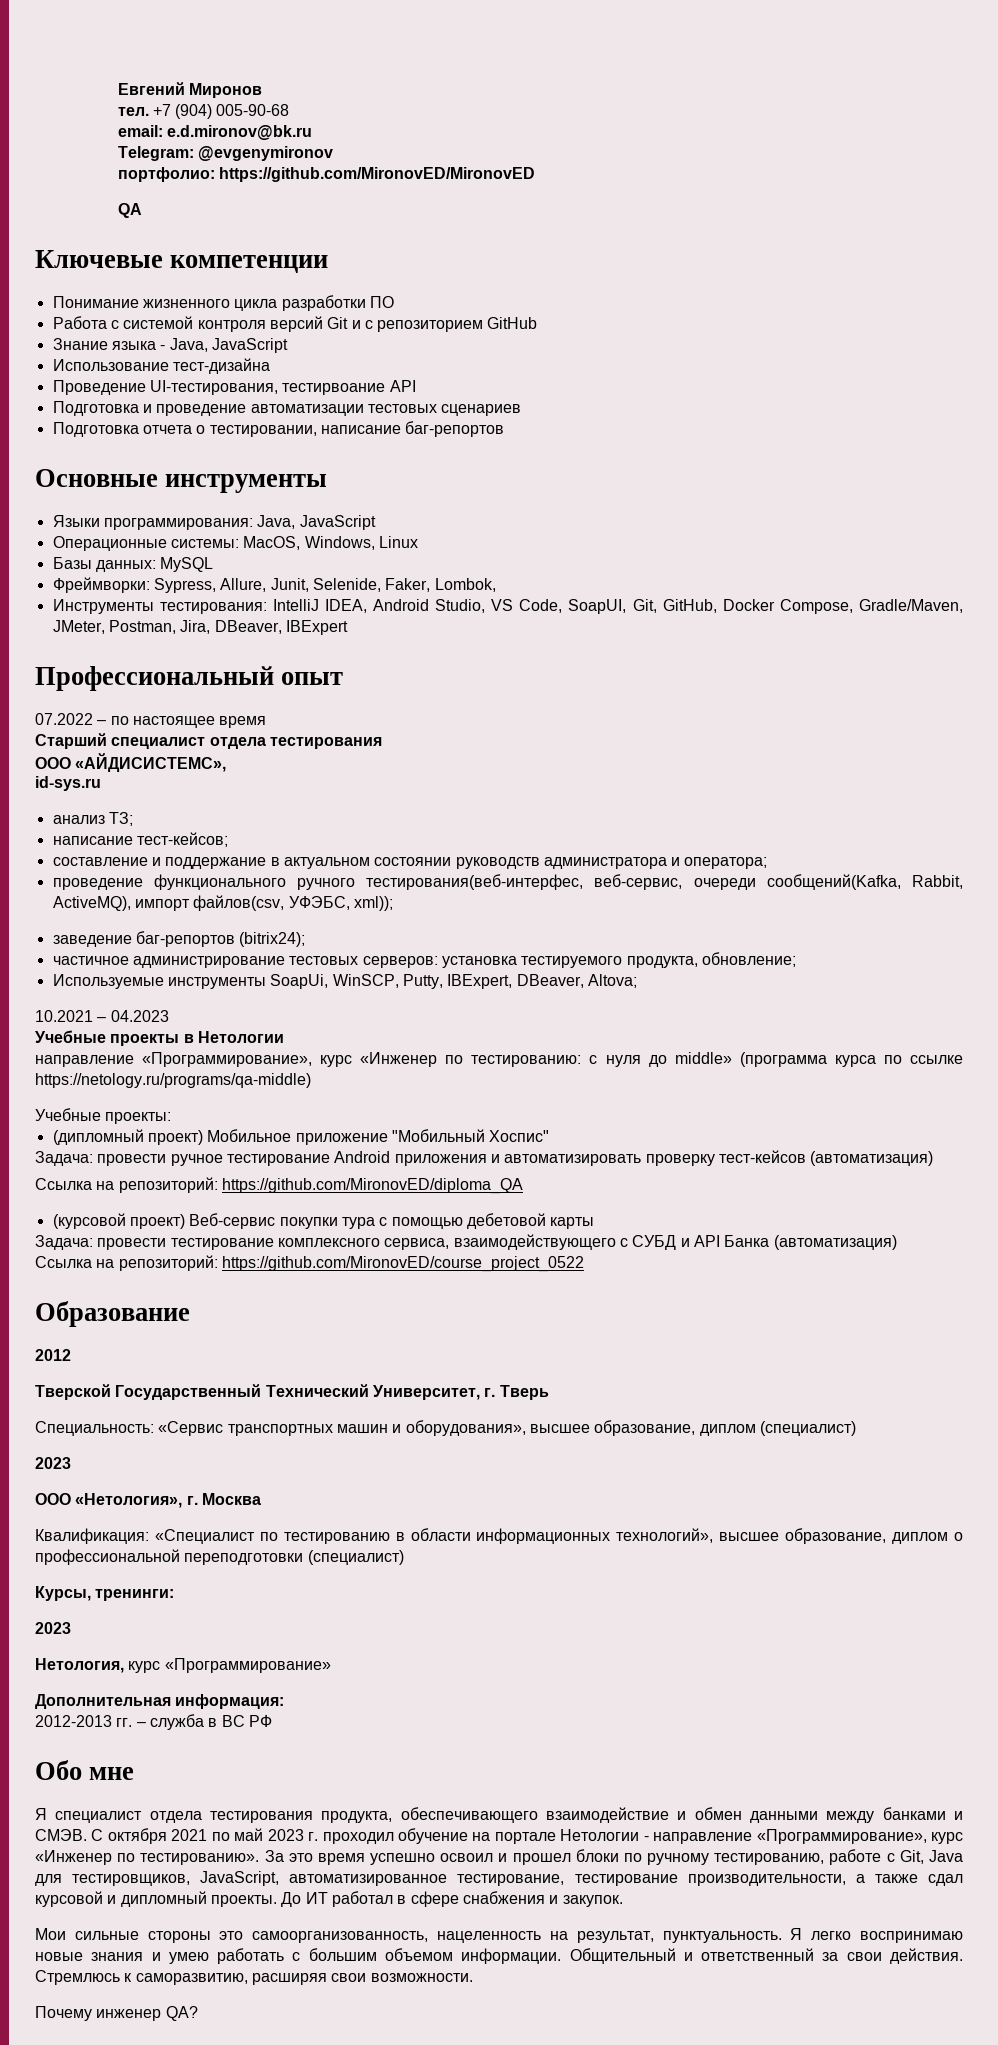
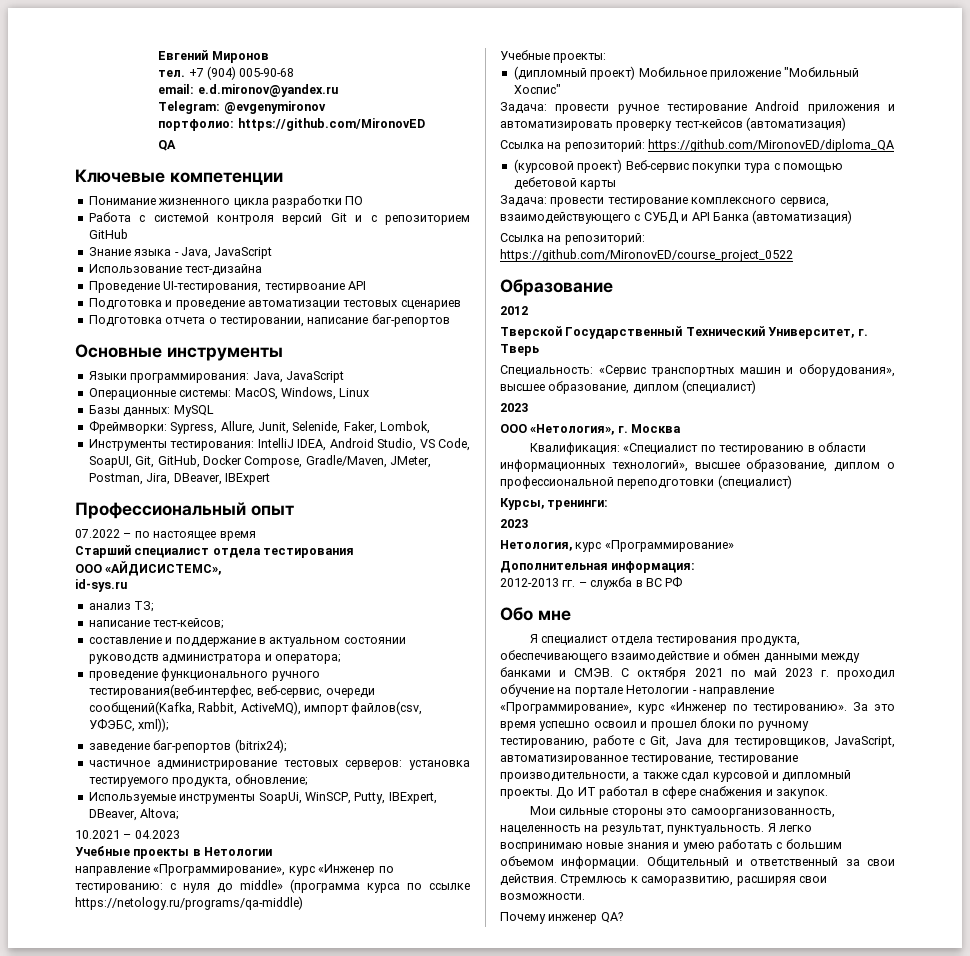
[166,125,312,140] e.d.mironov@bk.ru -> [197,84,338,97] e.d.mironov@yandex.ru
[218,167,535,182] https://github.com/MironovED/MironovED -> [237,118,425,131] https://github.com/MironovED

